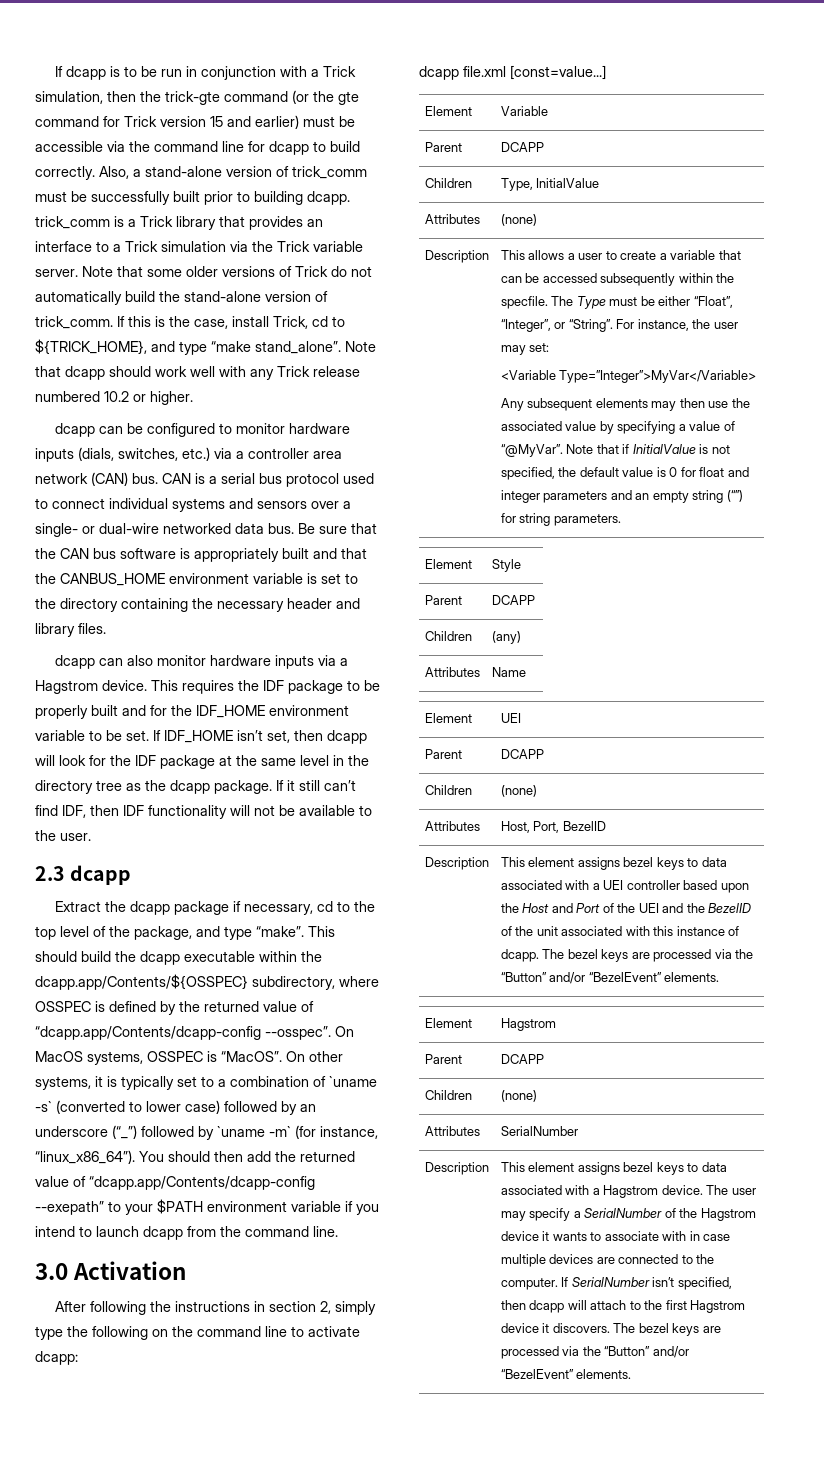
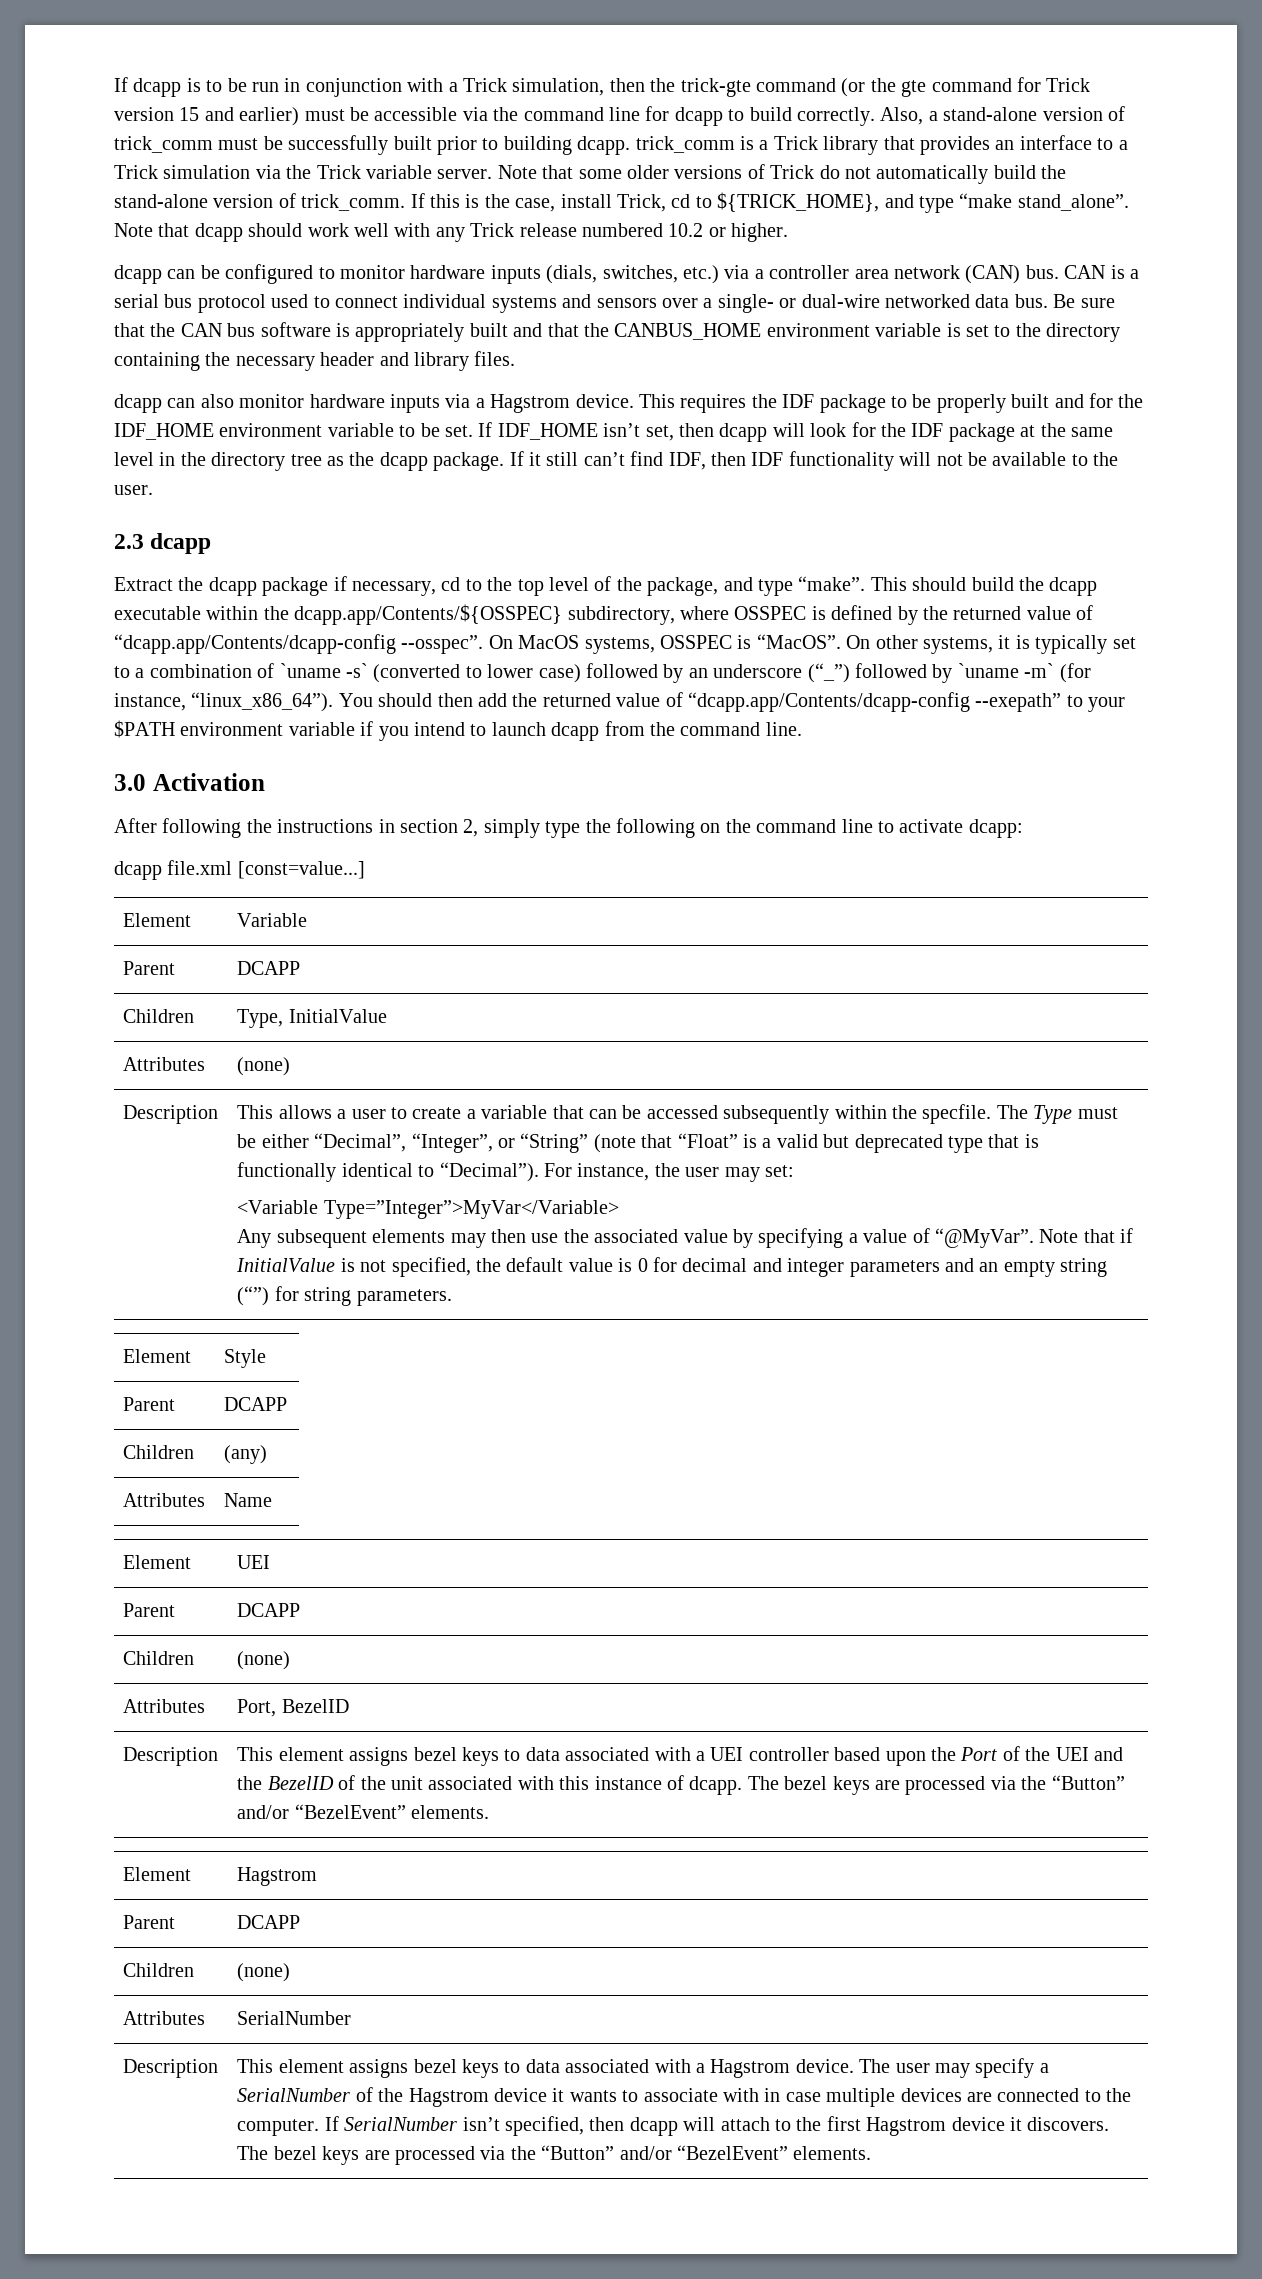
[693,296,733,308] “Float”, -> [314,1133,407,1152] “Decimal”,
[568,319,613,332] “String”. -> [520,1133,1039,1153] [237,1162,539,1182] “String” (note that “Float” is a valid but deprecated type that is functionally identical to “Decimal”).
[699,467,725,477] float -> [682,1258,748,1272] decimal
[500,821,530,833] Host, -> (206, 1706) none
[522,903,573,913] Host and -> (956, 1754) none

